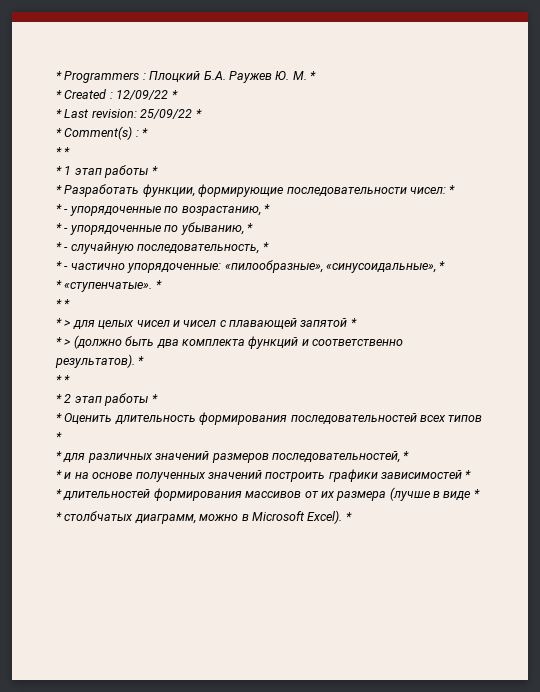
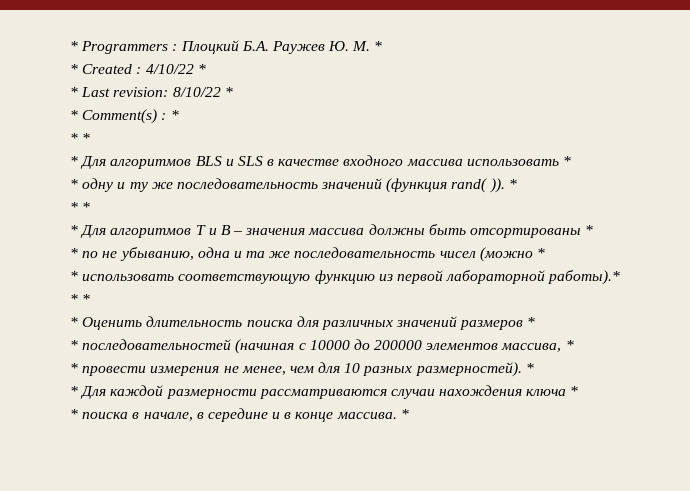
[116,90,169,100] 12/09/22 -> [145,64,194,74] 4/10/22
[140,109,193,119] 25/09/22 -> [172,87,221,97] 8/10/22
[64,165,158,178] [56,184,456,197] [56,204,270,216] [56,222,253,235] [56,242,269,254] [56,260,446,273] [56,280,162,292] [56,299,71,308] [56,318,357,330] [56,335,403,349] [55,354,145,368] [56,375,71,384] [56,393,158,406] [56,412,483,425] [56,432,62,441] [56,451,62,460] 1 этап работы * // * Разработать функции, формирующие последовательности чисел: * // * - упорядоченные по возрастанию, * // * - упорядоченные по убыванию, * // * - случайную последовательность, * // * - частично упорядоченные: «пилообразные», «синусоидальные», * // * «ступенчатые». * // * * // * > для целых чисел и чисел с плавающей запятой * // * > (должно быть два комплекта функций и соответственно результатов). * // * * // * 2 этап работы * // * Оценить длительность формирования последовательностей всех типов * // * -> [80,155,572,169] [70,178,517,193] [70,202,91,212] [70,224,594,238] [70,247,546,262] [70,270,621,285] [70,294,91,304] [70,316,293,330] Для алгоритмов BLS и SLS в качестве входного массива использовать * // * одну и ту же последовательность значений (функция rand( )). * // * * // * Для алгоритмов Т и В – значения массива должны быть отсортированы * // * по не убыванию, одна и та же последовательность чисел (можно * // * использовать соответствующую функцию из первой лабораторной работы).* // * * // * Оценить длительность поиска
[271,451,410,463] [56,469,472,482] [56,487,480,501] [56,510,343,524] последовательностей, * // * и на основе полученных значений построить графики зависимостей * // * длительностей формирования массивов от их размера (лучше в виде * // * столбчатых диаграмм, можно в Microsoft Excel). -> [527,317,536,327] [70,339,574,354] [70,362,534,377] [70,385,579,399] [70,408,397,422] * // * последовательностей (начиная с 10000 до 200000 элементов массива, * // * провести измерения не менее, чем для 10 разных размерностей). * // * Для каждой размерности рассматриваются случаи нахождения ключа * // * поиска в начале, в середине и в конце массива.

